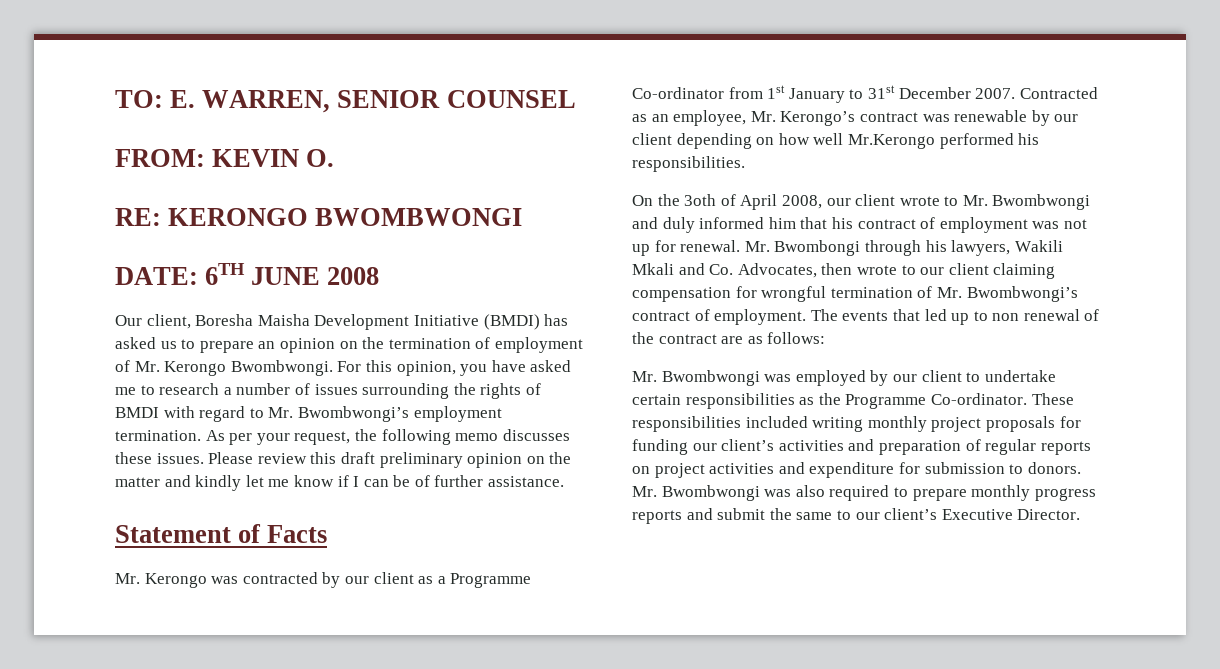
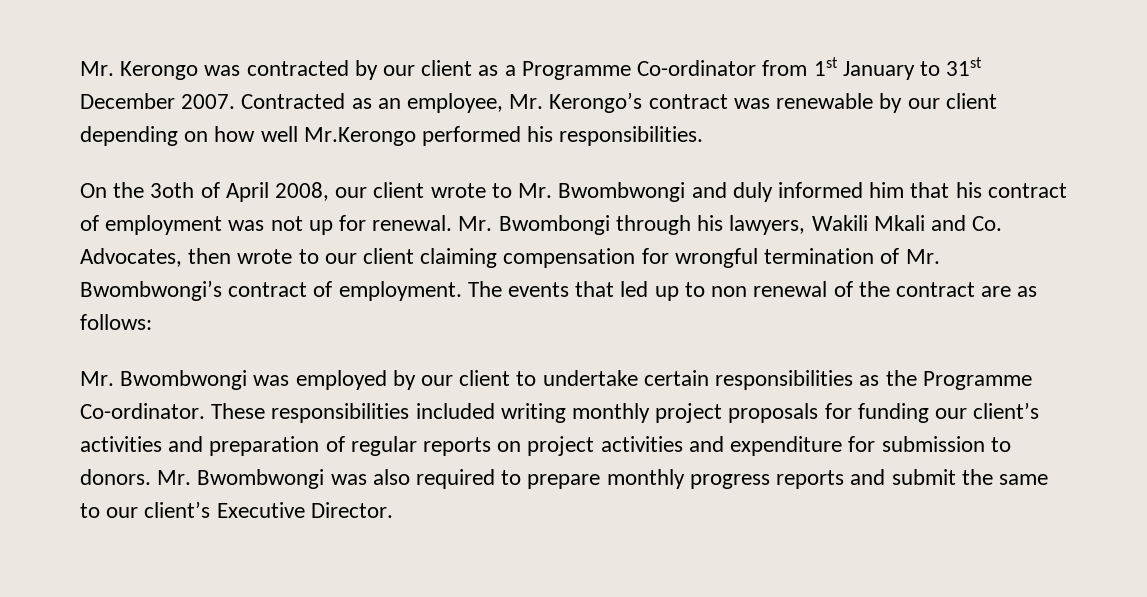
[115,90,576,113] [115,149,335,167] [115,208,523,226] [115,263,380,285] [115,314,569,330] [115,337,583,353] [115,360,572,376] [115,383,541,399] [115,406,502,422] [115,429,570,445] [115,452,572,468] [115,475,565,491] [115,524,328,543] TO: E. WARREN, SENIOR COUNSEL // FROM: KEVIN O. // RE: KERONGO BWOMBWONGI // DATE: 6TH JUNE 2008 // Our client, Boresha Maisha Development Initiative (BMDI) has asked us to prepare an opinion on the termination of employment of Mr. Kerongo Bwombwongi. For this opinion, you have asked me to research a number of issues surrounding the rights of BMDI with regard to Mr. Bwombwongi’s employment termination. As per your request, the following memo discusses these issues. Please review this draft preliminary opinion on the matter and kindly let me know if I can be of further assistance. // Statement of Facts // -> (80, 68) none

